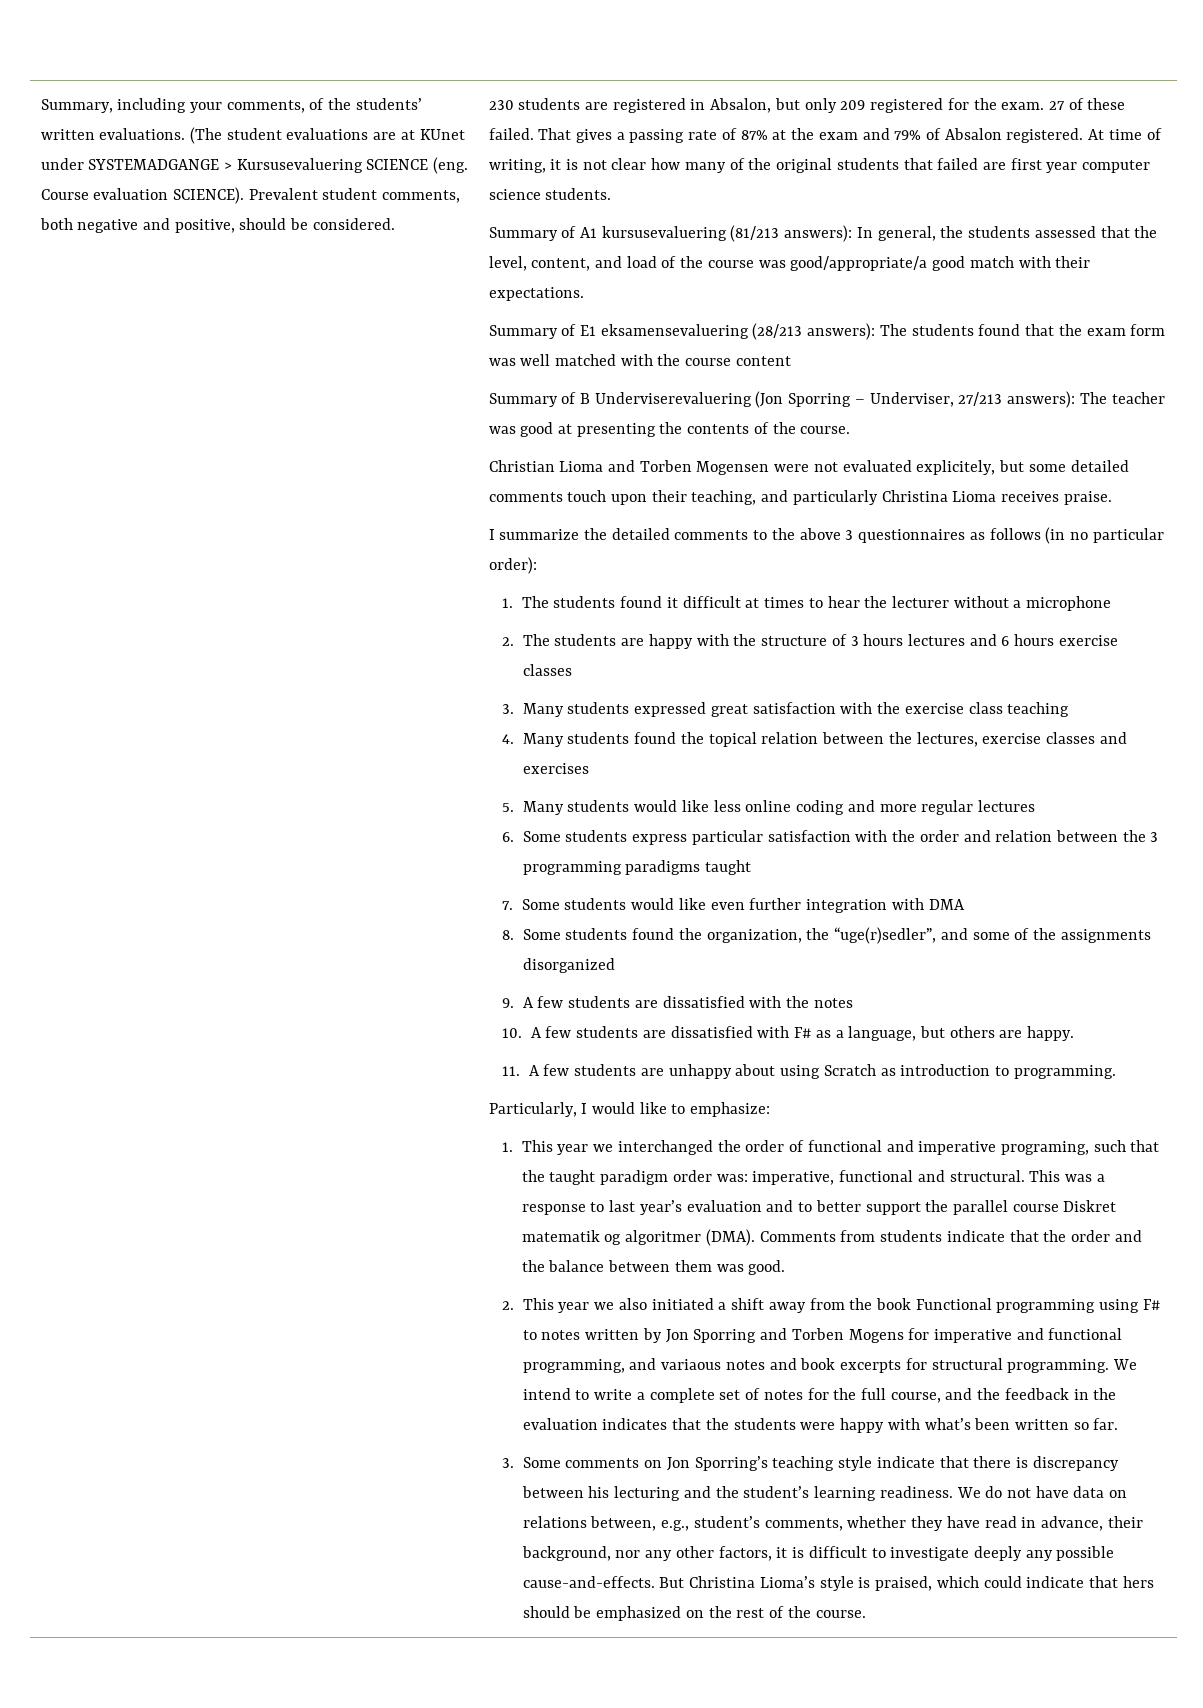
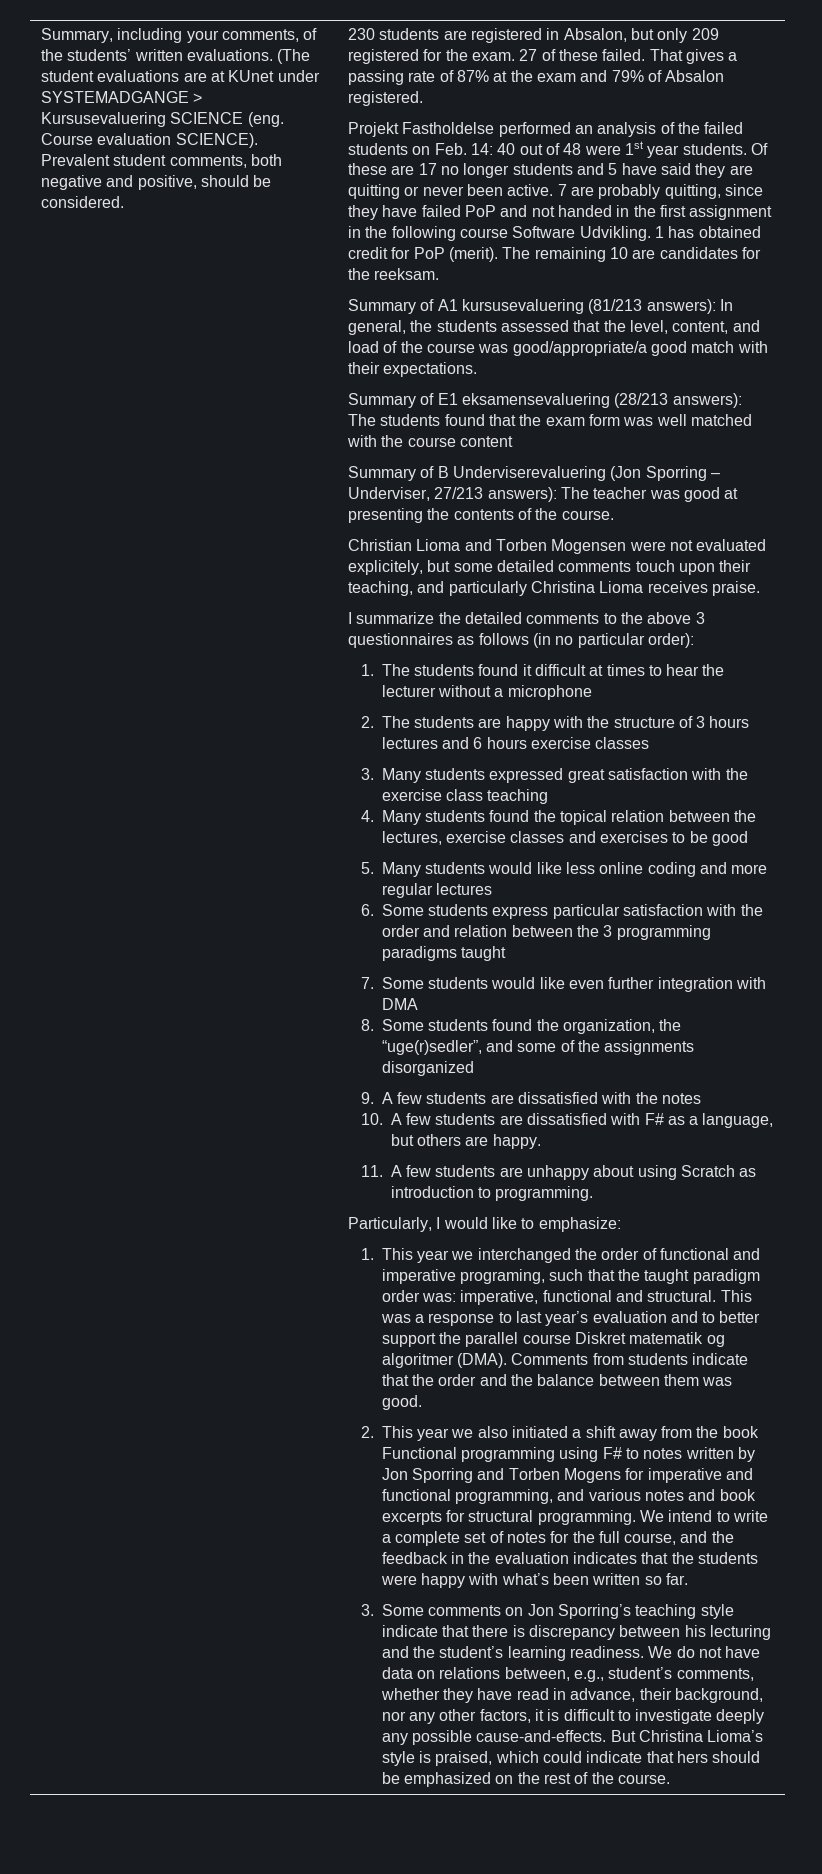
[1088,128,1162,140] [488,158,1151,173] [488,188,612,200] At time of writing, it is not clear how many of the original students that failed are first year computer science students. -> [348,122,744,137] [348,141,768,158] [348,163,753,178] [348,184,763,199] [348,205,773,220] [348,226,761,241] [348,247,761,262] [348,268,440,280] // Projekt Fastholdelse performed an analysis of the failed students on Feb. 14: 40 out of 48 were 1st year students. Of these are 17 no longer students and 5 have said they are quitting or never been active. 7 are probably quitting, since they have failed PoP and not handed in the first assignment in the following course Software Udvikling. 1 has obtained credit for PoP (merit). The remaining 10 are candidates for the reeksam.
(589, 768) none -> [672,831,748,846] to be good
[661,1359,722,1370] variaous -> [588,1489,641,1501] various

